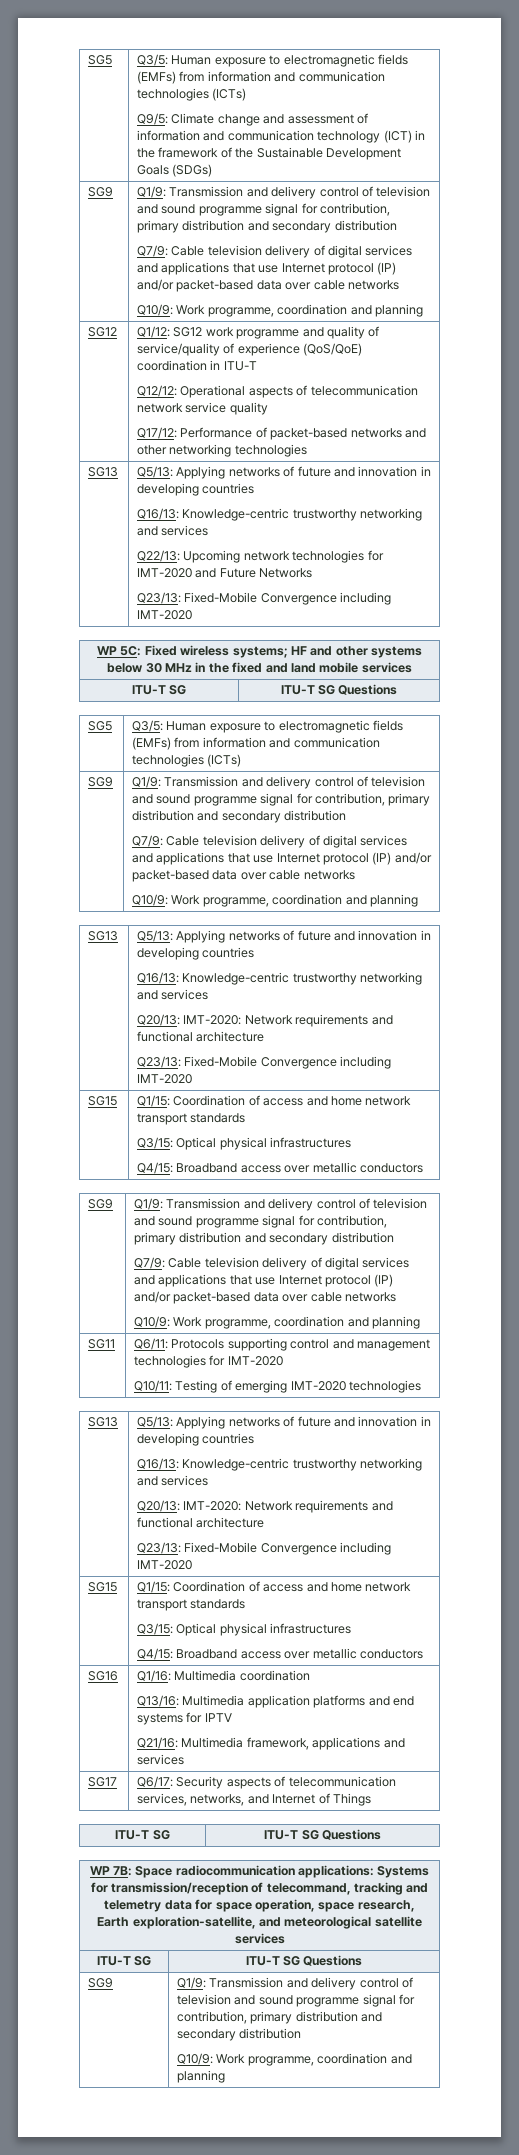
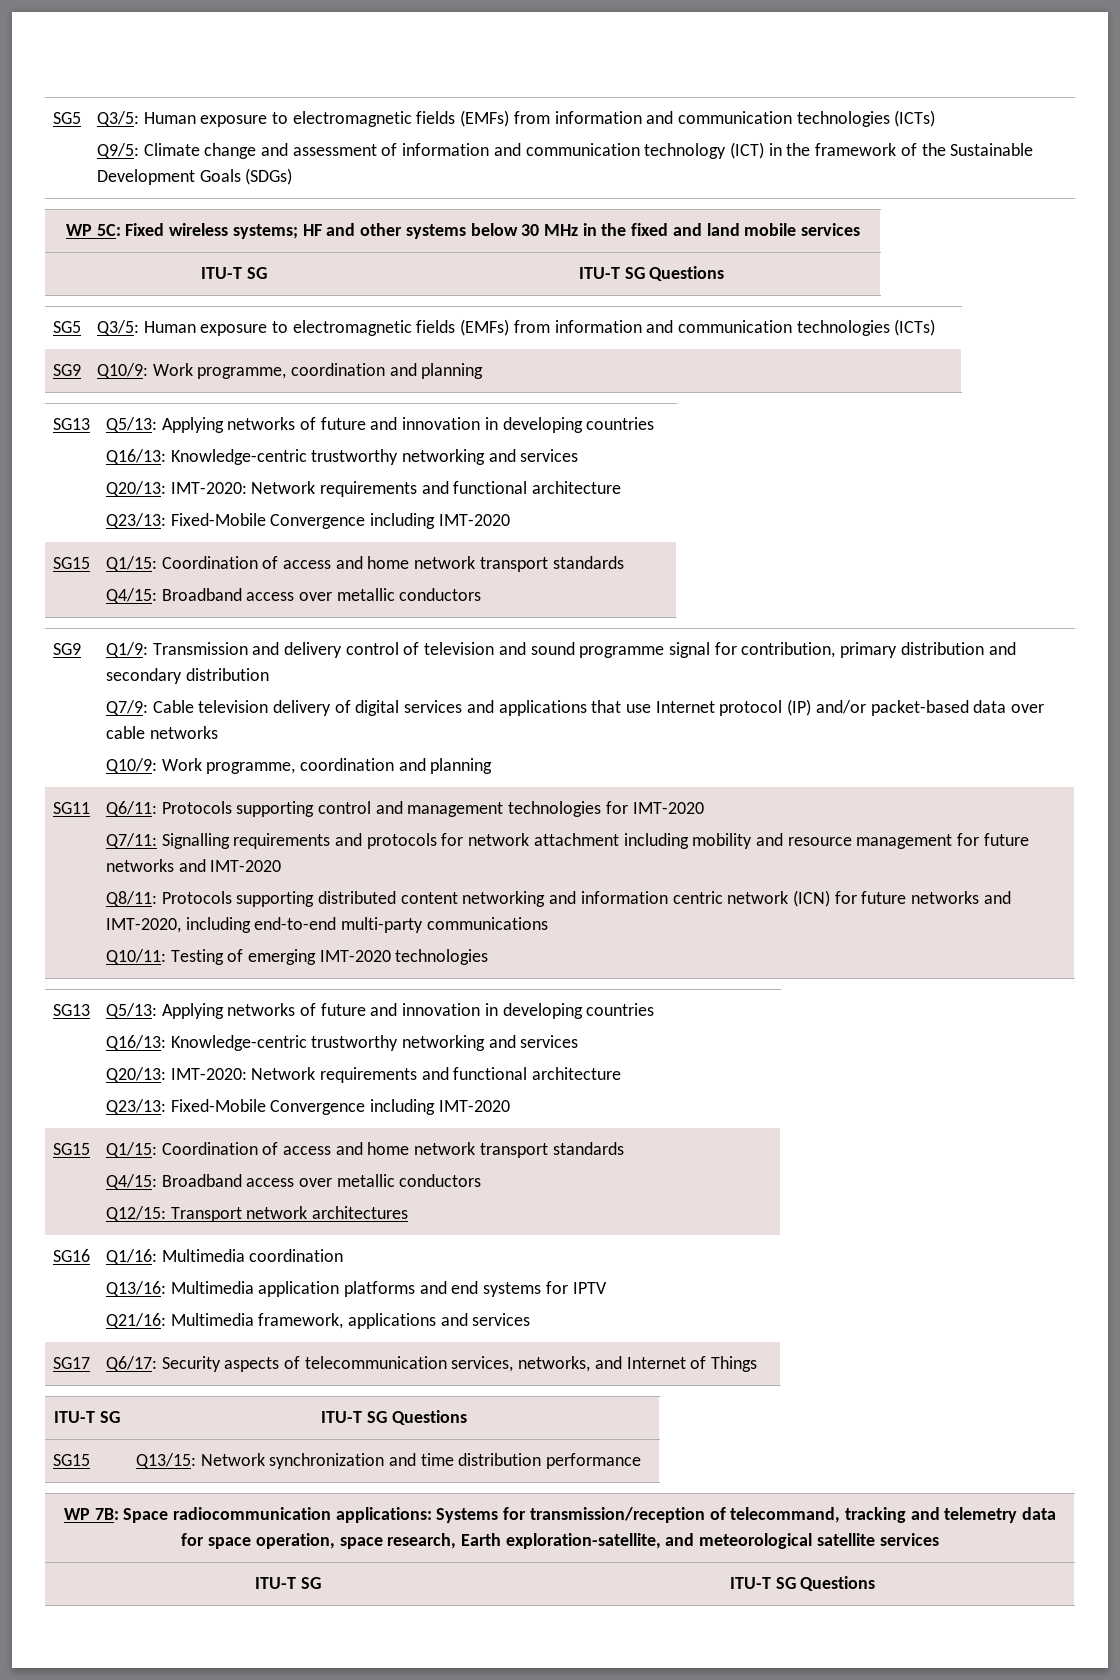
[88,187,114,197] [137,186,431,199] [137,203,390,216] [137,220,397,233] [137,245,413,258] [137,262,397,275] [137,279,399,292] [137,304,423,317] [88,327,118,337] [137,326,380,339] [137,343,363,356] [137,360,257,371] [137,385,418,398] [137,402,268,415] [137,427,426,440] [137,444,307,457] [88,467,119,477] [137,466,431,479] [137,483,255,496] [137,508,423,521] [137,525,209,536] [137,550,384,563] [137,568,313,578] [137,592,392,605] [137,610,193,620] // SG9 | Q1/9: Transmission and delivery control of television and sound programme signal for contribution, primary distribution and secondary distribution // Q7/9: Cable television delivery of digital services and applications that use Internet protocol (IP) and/or packet-based data over cable networks // Q10/9: Work programme, coordination and planning // SG12 | Q1/12: SG12 work programme and quality of service/quality of experience (QoS/QoE) coordination in ITU-T // Q12/12: Operational aspects of telecommunication network service quality // Q17/12: Performance of packet-based networks and other networking technologies // SG13 | Q5/13: Applying networks of future and innovation in developing countries // Q16/13: Knowledge-centric trustworthy networking and services // Q22/13: Upcoming network technologies for IMT-2020 and Future Networks // Q23/13: Fixed-Mobile Convergence including IMT-2020 -> (293, 176) none
[132,776,426,789] [132,793,431,806] [132,810,347,823] [132,835,408,848] [132,852,432,865] [132,870,355,882] Q1/9: Transmission and delivery control of television and sound programme signal for contribution, primary distribution and secondary distribution // Q7/9: Cable television delivery of digital services and applications that use Internet protocol (IP) and/or packet-based data over cable networks // -> (81, 370) none
[137,1137,352,1150] // Q3/15: Optical physical infrastructures -> (624, 562) none
(283, 1361) none -> [105,833,1029,849] [105,859,282,872] [105,890,1011,907] [105,917,548,933] // Q7/11: Signalling requirements and protocols for network attachment including mobility and resource management for future networks and IMT-2020 // Q8/11: Protocols supporting distributed content networking and information centric network (ICN) for future networks and IMT-2020, including end-to-end multi-party communications
[137,1623,352,1636] [137,1648,423,1660] // Q3/15: Optical physical infrastructures // Q4/15: Broadband access over metallic conductors -> [105,1174,482,1190] [105,1206,408,1222] // Q4/15: Broadband access over metallic conductors // Q12/15: Transport network architectures
(381, 1834) none -> [52,1454,90,1466] [135,1453,642,1469] // SG15 | Q13/15: Network synchronization and time distribution performance
[88,1978,114,1988] [177,1977,413,1990] [177,1994,415,2007] [177,2011,383,2024] [177,2028,302,2041] [177,2053,412,2066] [177,2070,226,2083] // SG9 | Q1/9: Transmission and delivery control of television and sound programme signal for contribution, primary distribution and secondary distribution // Q10/9: Work programme, coordination and planning -> (876, 1583) none

